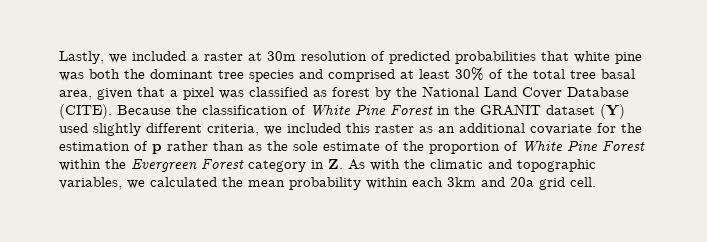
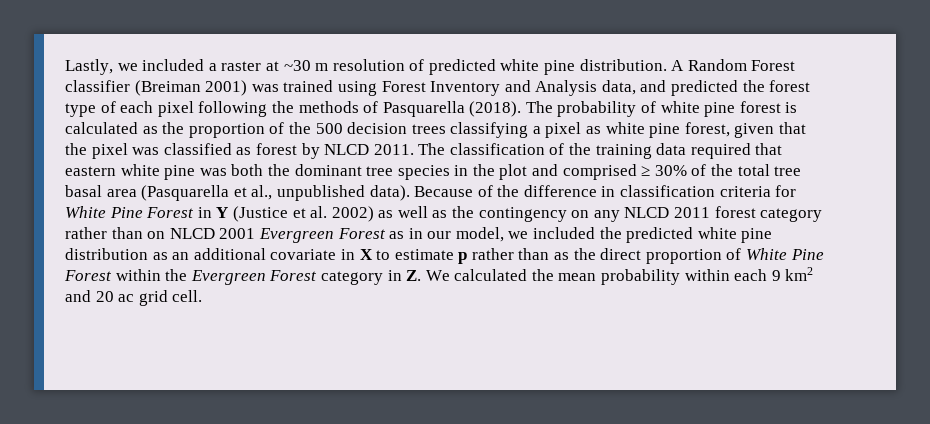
[267,51,296,61] 30m -> [283,60,329,71] ~30 m
[455,51,569,64] probabilities that -> [500,59,796,75] [65,80,811,96] [65,101,798,117] [65,122,807,138] [65,143,783,159] [65,166,116,176] white pine distribution. A Random Forest classifier (Breiman 2001) was trained using Forest Inventory and Analysis data, and predicted the forest type of each pixel following the methods of Pasquarella (2018). The probability of white pine forest is calculated as the proportion of the 500 decision trees classifying a pixel as white pine forest, given that the pixel was classified as forest by NLCD 2011. The classification of the training data required that eastern
[299,69,450,82] and comprised at least -> [454,164,651,180] in the plot and comprised ≥
[59,86,629,100] [59,104,625,119] [59,123,642,136] [59,141,148,151] area, given that a pixel was classified as forest by the National Land Cover Database (CITE). Because the classification of White Pine Forest in the GRANIT dataset (Y) used slightly different criteria, we included this raster as an additional covariate for the estimation of -> [106,185,797,201] [65,206,823,222] [65,227,773,243] [65,248,454,260] area (Pasquarella et al., unpublished data). Because of the difference in classification criteria for White Pine Forest in Y (Justice et al. 2002) as well as the contingency on any NLCD 2011 forest category rather than on NLCD 2001 Evergreen Forest as in our model, we included the predicted white pine distribution as an additional covariate in X to estimate
[293,141,424,151] sole estimate of the -> [600,248,642,260] direct
[348,159,596,172] [59,177,145,190] As with the climatic and topographic variables, we -> [425,270,450,281] We
[447,177,534,187] 3km and 20a -> [771,267,814,281] [65,290,135,302] 9 km2 and 20 ac

